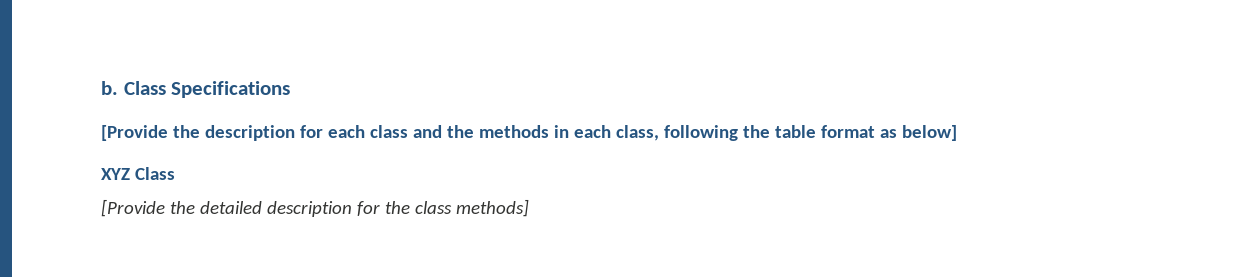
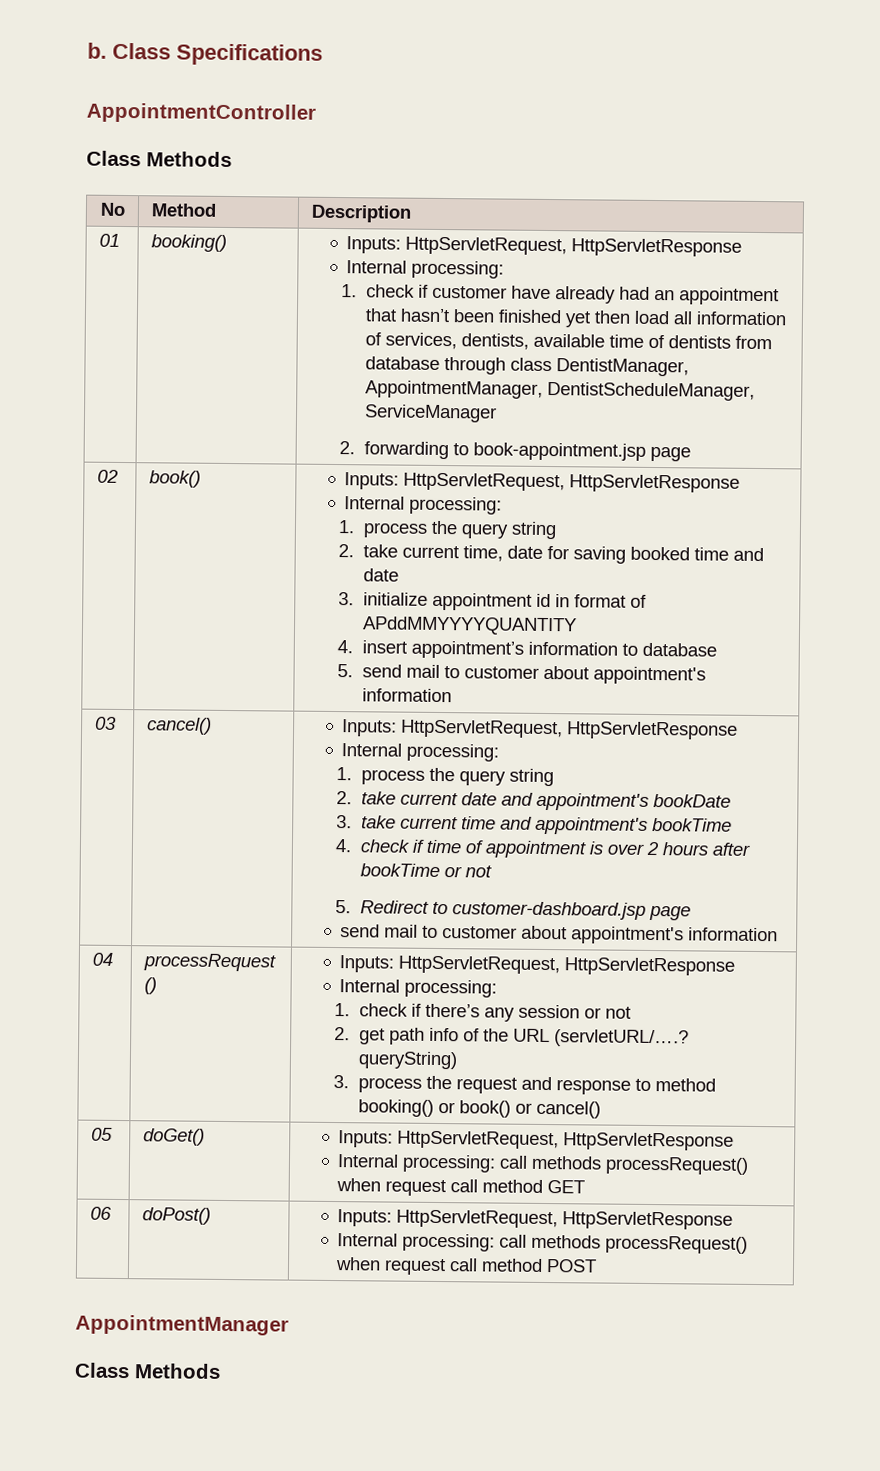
[101,125,957,141] [101,167,175,180] [101,199,529,217] [Provide the description for each class and the methods in each class, following the table format as below] // XYZ Class // [Provide the detailed description for the class methods] -> [86,102,316,124] [86,150,232,168] [99,202,126,217] [150,203,217,217] [310,204,411,223] [98,233,120,247] [150,234,227,252] [346,236,743,257] [346,260,505,279] [341,284,779,306] [364,308,787,328] [364,332,772,350] [364,356,689,377] [364,380,755,401] [363,404,497,423] [339,441,691,462] [96,469,119,483] [148,470,201,488] [344,472,741,493] [344,496,503,515] [338,520,557,540] [338,544,764,564] [362,568,399,582] [338,592,647,611] [361,616,577,636] [337,640,717,659] [337,664,706,685] [361,688,452,703] [94,716,117,730] [145,717,212,735] [341,719,739,740] [341,743,500,762] [336,767,554,787] [336,791,731,811] [336,815,732,835] [335,839,751,859] [359,863,492,878] [335,900,691,921] [340,924,779,945] [91,952,113,966] [142,953,276,972] [143,977,157,995] [339,955,736,976] [339,979,498,998] [334,1003,631,1022] [334,1027,689,1048] [357,1051,458,1070] [333,1075,716,1095] [357,1099,601,1119] [90,1127,113,1141] [142,1128,205,1146] [338,1130,735,1151] [337,1154,750,1175] [336,1178,586,1197] [89,1206,112,1220] [141,1207,211,1225] [337,1209,734,1230] [337,1233,749,1254] [335,1257,598,1276] [75,1314,289,1336] [74,1362,221,1379] AppointmentController // Class Methods // No | Method | Description // 01 | booking() | Inputs: HttpServletRequest, HttpServletResponse // Internal processing: // 1. check if customer have already had an appointment that hasn’t been finished yet then load all information of services, dentists, available time of dentists from database through class DentistManager, AppointmentManager, DentistScheduleManager, ServiceManager // 2. forwarding to book-appointment.jsp page // 02 | book() | Inputs: HttpServletRequest, HttpServletResponse // Internal processing: // 1. process the query string // 2. take current time, date for saving booked time and date // 3. initialize appointment id in format of APddMMYYYYQUANTITY // 4. insert appointment’s information to database // 5. send mail to customer about appointment's information // 03 | cancel() | Inputs: HttpServletRequest, HttpServletResponse // Internal processing: // 1. process the query string // 2. take current date and appointment's bookDate // 3. take current time and appointment's bookTime // 4. check if time of appointment is over 2 hours after bookTime or not // 5. Redirect to customer-dashboard.jsp page // send mail to customer about appointment's information // 04 | processRequest () | Inputs: HttpServletRequest, HttpServletResponse // Internal processing: // 1. check if there’s any session or not // 2. get path info of the URL (servletURL/….? queryString) // 3. process the request and response to method booking() or book() or cancel() // 05 | doGet() | Inputs: HttpServletRequest, HttpServletResponse // Internal processing: call methods processRequest() when request call method GET // 06 | doPost() | Inputs: HttpServletRequest, HttpServletResponse // Internal processing: call methods processRequest() when request call method POST // AppointmentManager // Class Methods

